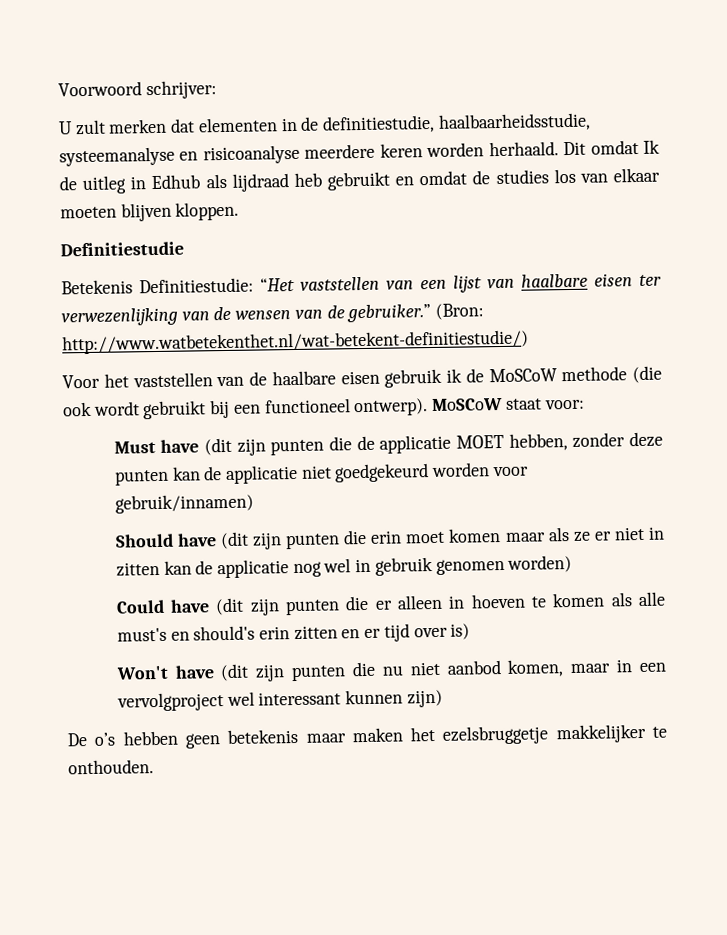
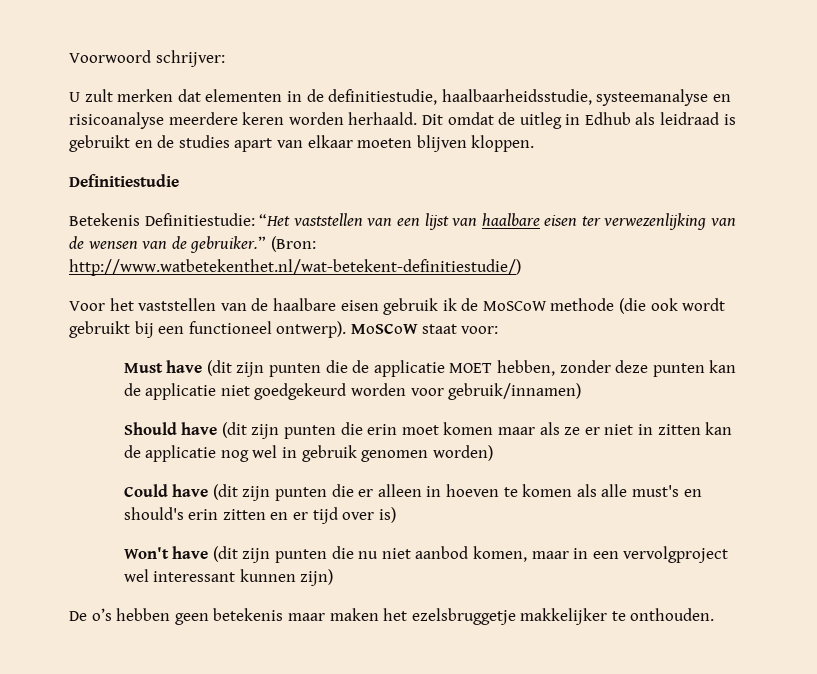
[643,139,661,154] Ik -> (494, 118) none
[231,172,322,192] lijdraad heb -> [660,112,736,125] leidraad is
[419,170,468,186] omdat -> (153, 144) none
[553,168,576,184] los -> [234,138,273,152] apart

